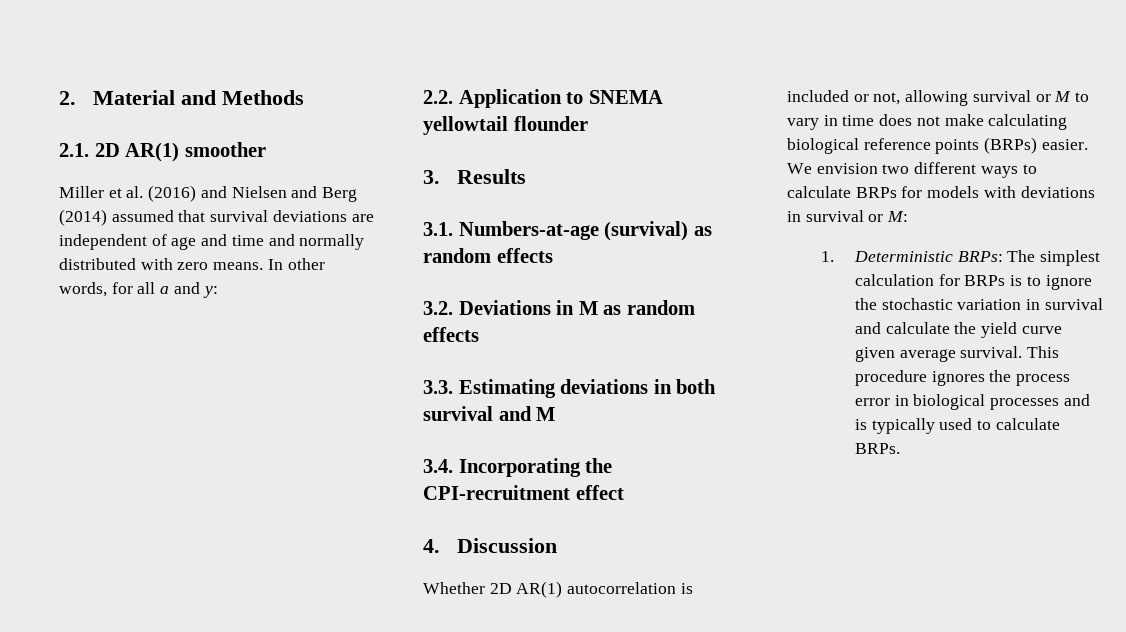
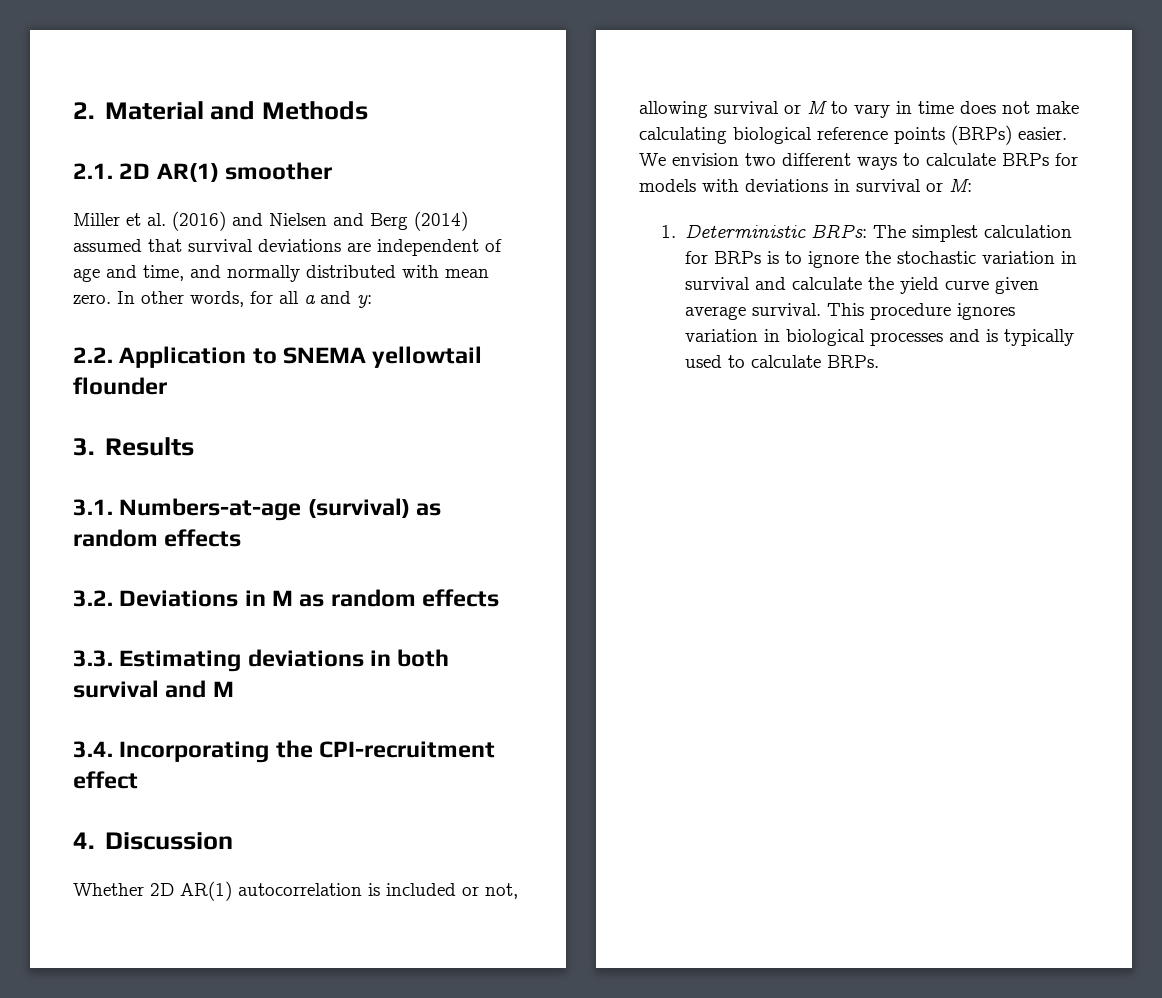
[231,235,264,246] time -> [143,265,184,281] time,
[177,262,264,270] zero means. -> [445,269,489,278] [73,294,111,304] mean zero.
[989,370,1071,386] [854,398,890,406] the process error -> [685,329,759,342] variation

